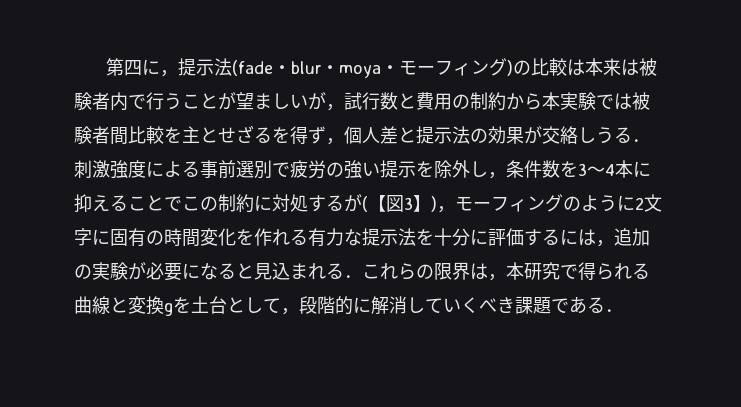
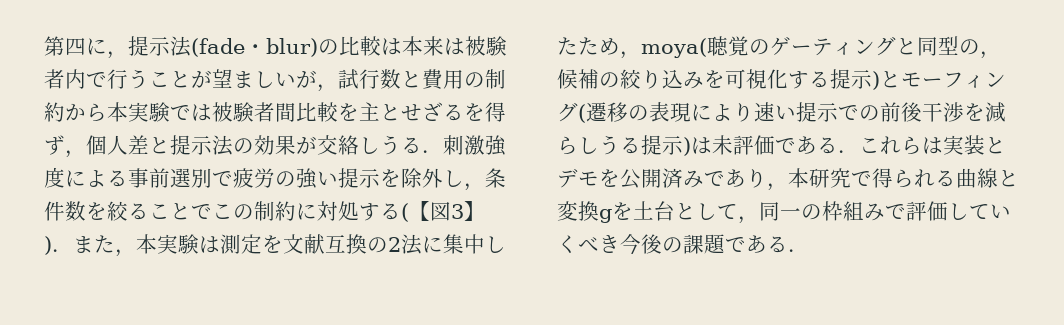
[291,58,514,78] blur・moya・モーフィング) -> [266,38,318,57] blur)
[578,160,651,178] [74,194,110,213] 3〜4本に抑え -> [107,201,128,221] 絞
[344,194,362,212] が -> (401, 211) none
[437,194,662,213] [74,228,650,247] [74,262,488,281] ，モーフィングのように2文字に固有の時間変化を作れる有力な提示法を十分に評価するには，追加の実験が必要になると見込まれる．これらの限界は -> [52,234,506,257] [557,36,1001,59] [557,69,1006,90] [557,102,1006,123] [557,135,1006,156] [557,168,767,189] ．また，本実験は測定を文献互換の2法に集中したため，moya(聴覚のゲーティングと同型の，候補の絞り込みを可視化する提示)とモーフィング(遷移の表現により速い提示での前後干渉を減らしうる提示)は未評価である．これらは実装とデモを公開済みであり
[299,296,407,315] 段階的に解消 -> [759,201,948,221] 同一の枠組みで評価
(515, 305) none -> [620,234,683,255] 今後の

